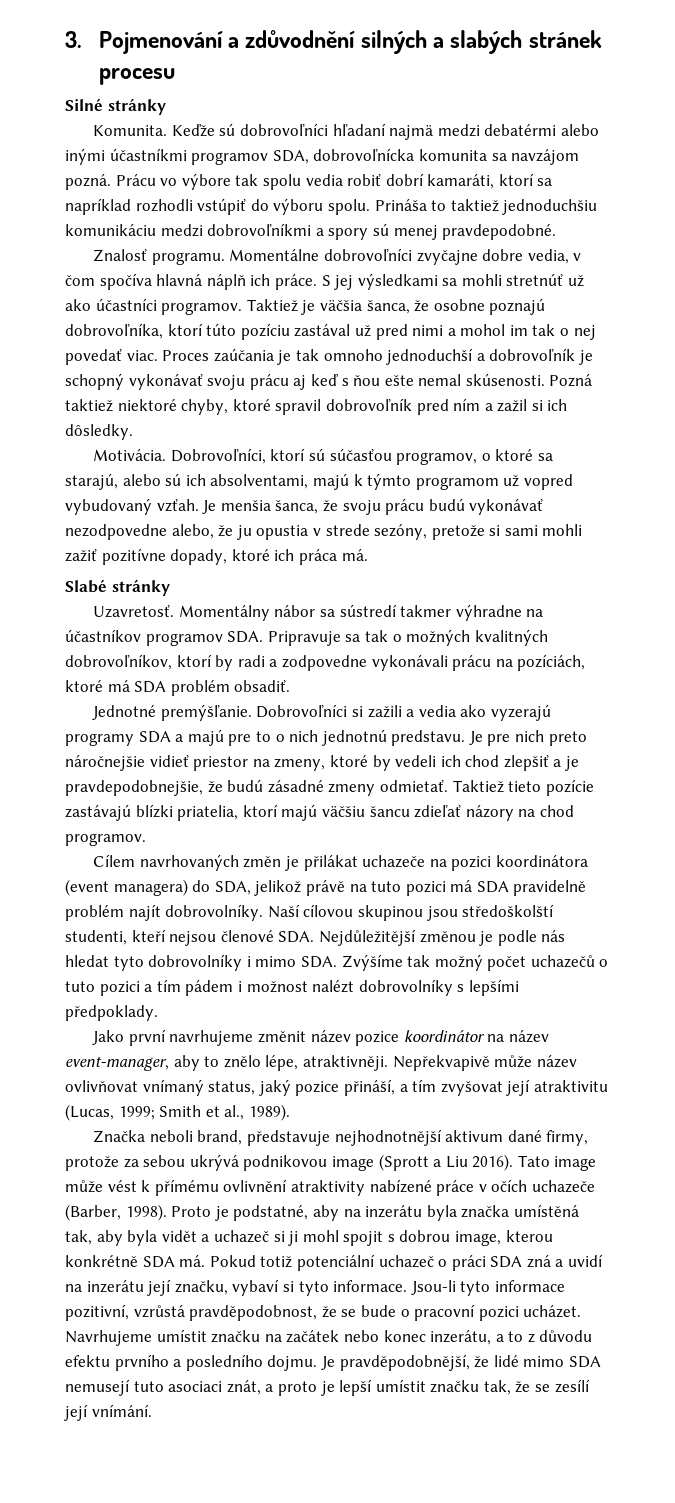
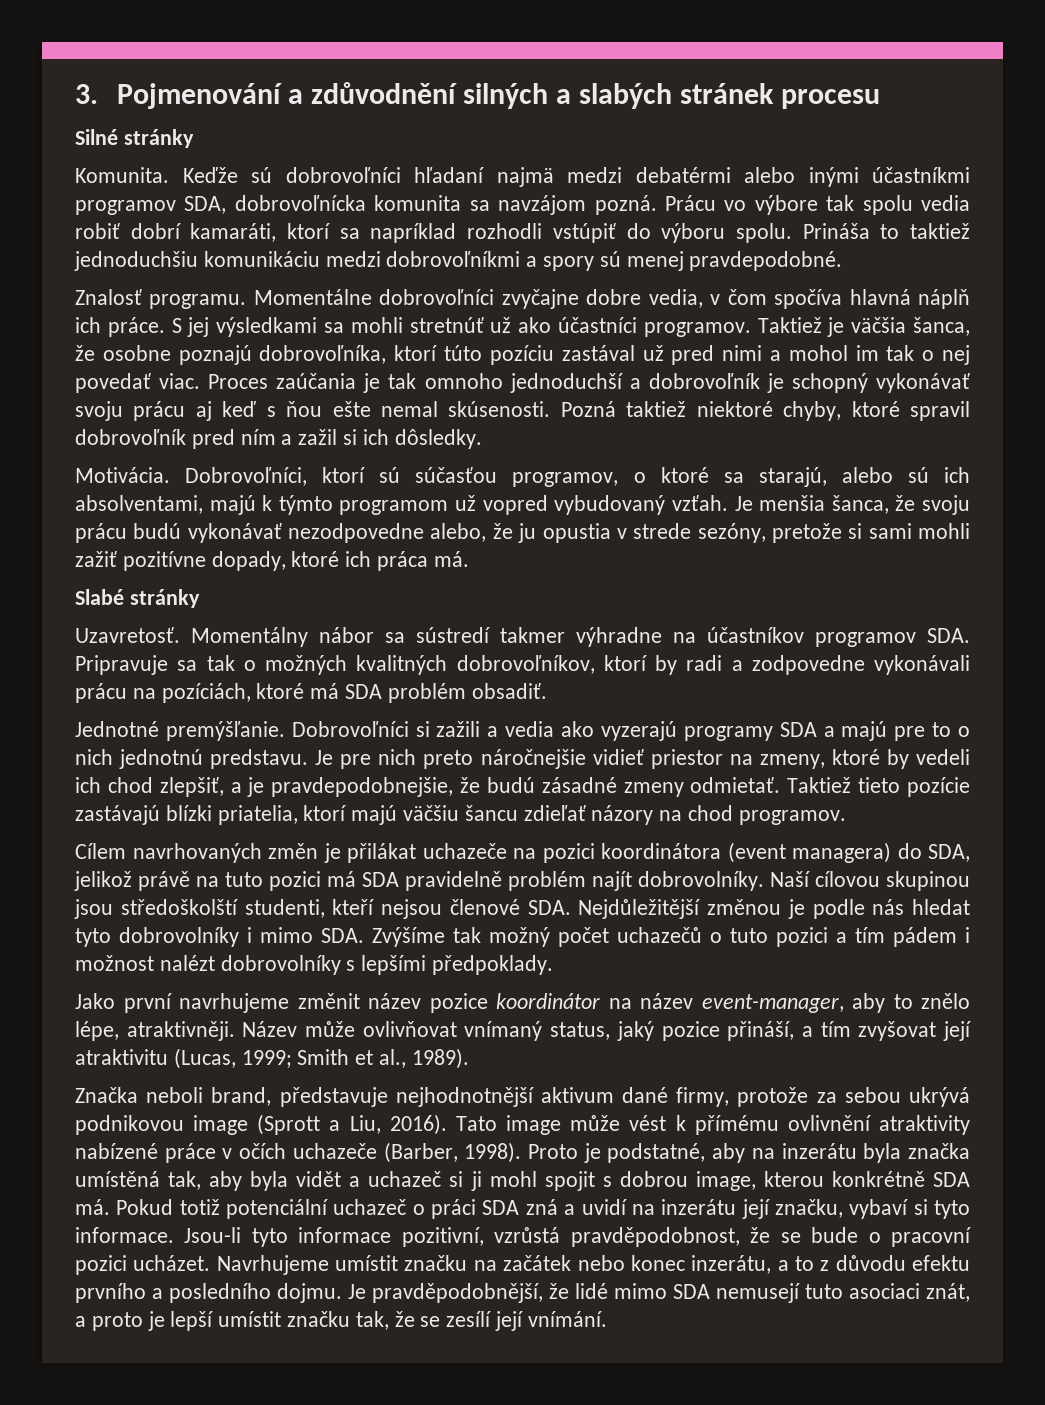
[503,755,549,771] zlepšiť -> [159,777,224,797] zlepšiť,
[392,1055,577,1071] Nepřekvapivě může název -> [242,1021,356,1037] Název může
[445,1156,468,1168] Liu -> [349,1115,381,1134] Liu,

